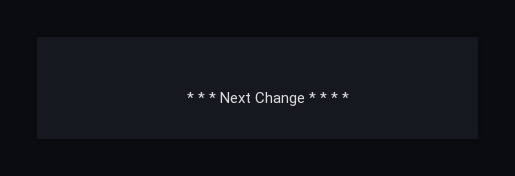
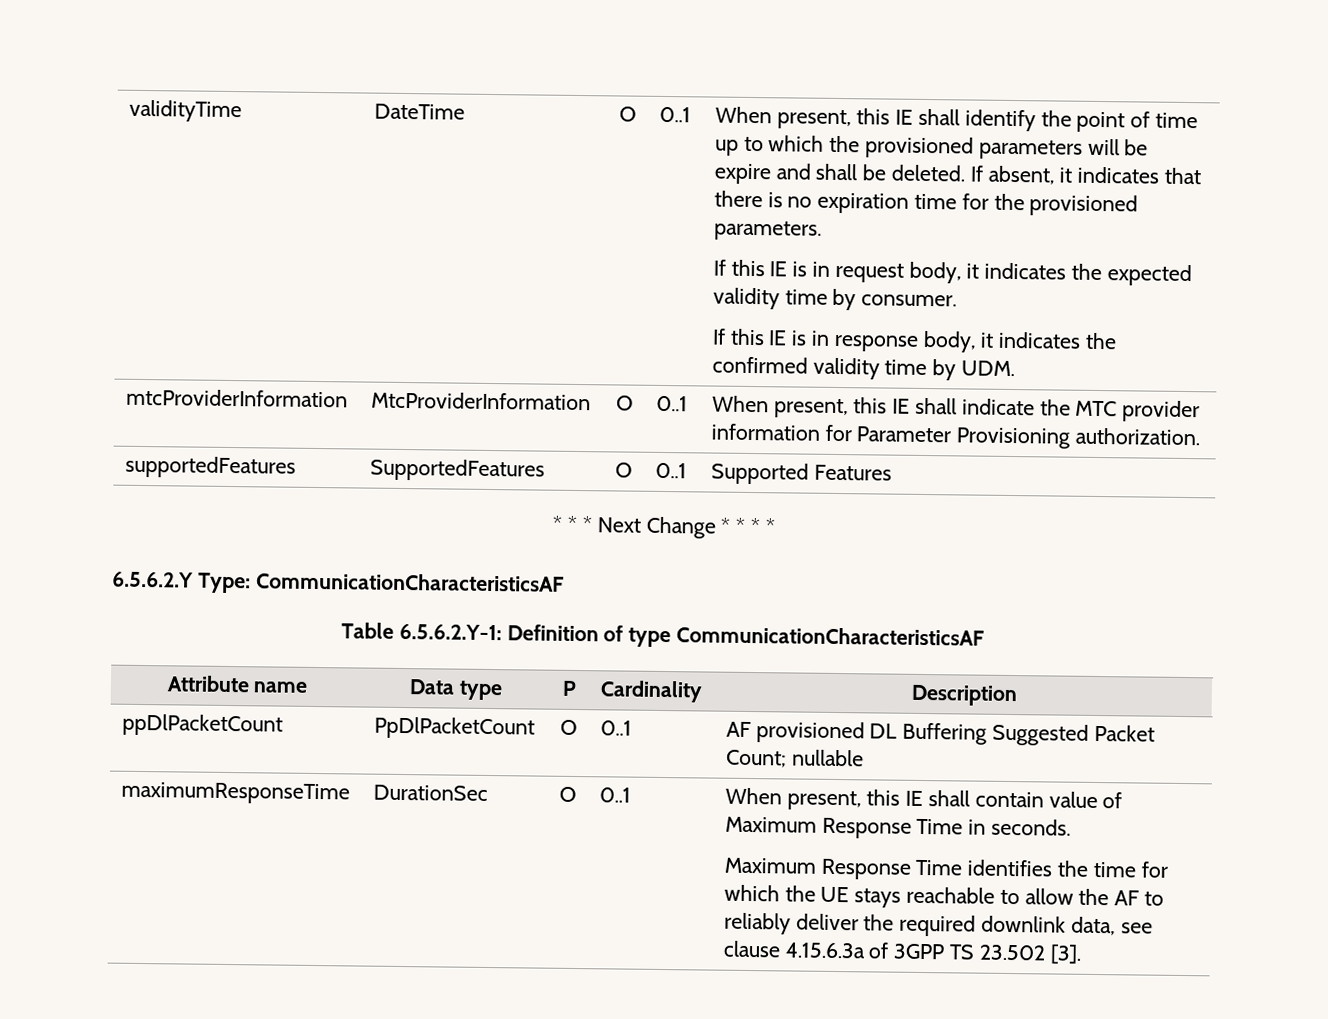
(186, 97) none -> [128,99,242,123] [373,103,465,120] [618,106,637,122] [658,106,691,123] [714,106,1199,133] [714,135,1149,160] [713,163,1202,185] [713,190,1139,217] [713,220,822,241] [712,259,1192,287] [712,287,958,311] [711,328,1118,353] [711,356,1016,381] [125,388,348,408] [370,391,591,411] [615,395,634,411] [655,395,688,412] [711,395,1201,423] [710,423,1201,449] [124,455,296,479] [369,458,545,482] [614,462,633,478] [654,462,687,479] [710,462,892,485] validityTime | DateTime | O | 0..1 | When present, this IE shall identify the point of time up to which the provisioned parameters will be expire and shall be deleted. If absent, it indicates that there is no expiration time for the provisioned parameters. // If this IE is in request body, it indicates the expected validity time by consumer. // If this IE is in response body, it indicates the confirmed validity time by UDM. // mtcProviderInformation | MtcProviderInformation | O | 0..1 | When present, this IE shall indicate the MTC provider information for Parameter Provisioning authorization. // supportedFeatures | SupportedFeatures | O | 0..1 | Supported Features //
(350, 97) none -> [112,571,564,594] [341,622,984,648] [166,675,308,693] [409,679,503,701] [561,680,577,696] [599,680,703,703] [910,684,1017,707] [121,713,283,737] [373,716,535,740] [559,719,578,736] [599,720,632,736] [725,721,1155,746] [725,749,864,768] [120,781,350,805] [372,784,488,801] [558,786,577,803] [598,787,631,803] [724,787,1123,811] [724,816,1072,839] [723,857,1168,880] [723,884,1165,908] [723,912,1153,937] [722,940,1082,964] // 6.5.6.2.Y Type: CommunicationCharacteristicsAF // Table 6.5.6.2.Y-1: Definition of type CommunicationCharacteristicsAF // Attribute name | Data type | P | Cardinality | Description // ppDlPacketCount | PpDlPacketCount | O | 0..1 | AF provisioned DL Buffering Suggested Packet Count; nullable // maximumResponseTime | DurationSec | O | 0..1 | When present, this IE shall contain value of Maximum Response Time in seconds. // Maximum Response Time identifies the time for which the UE stays reachable to allow the AF to reliably deliver the required downlink data, see clause 4.15.6.3a of 3GPP TS 23.502 [3].

